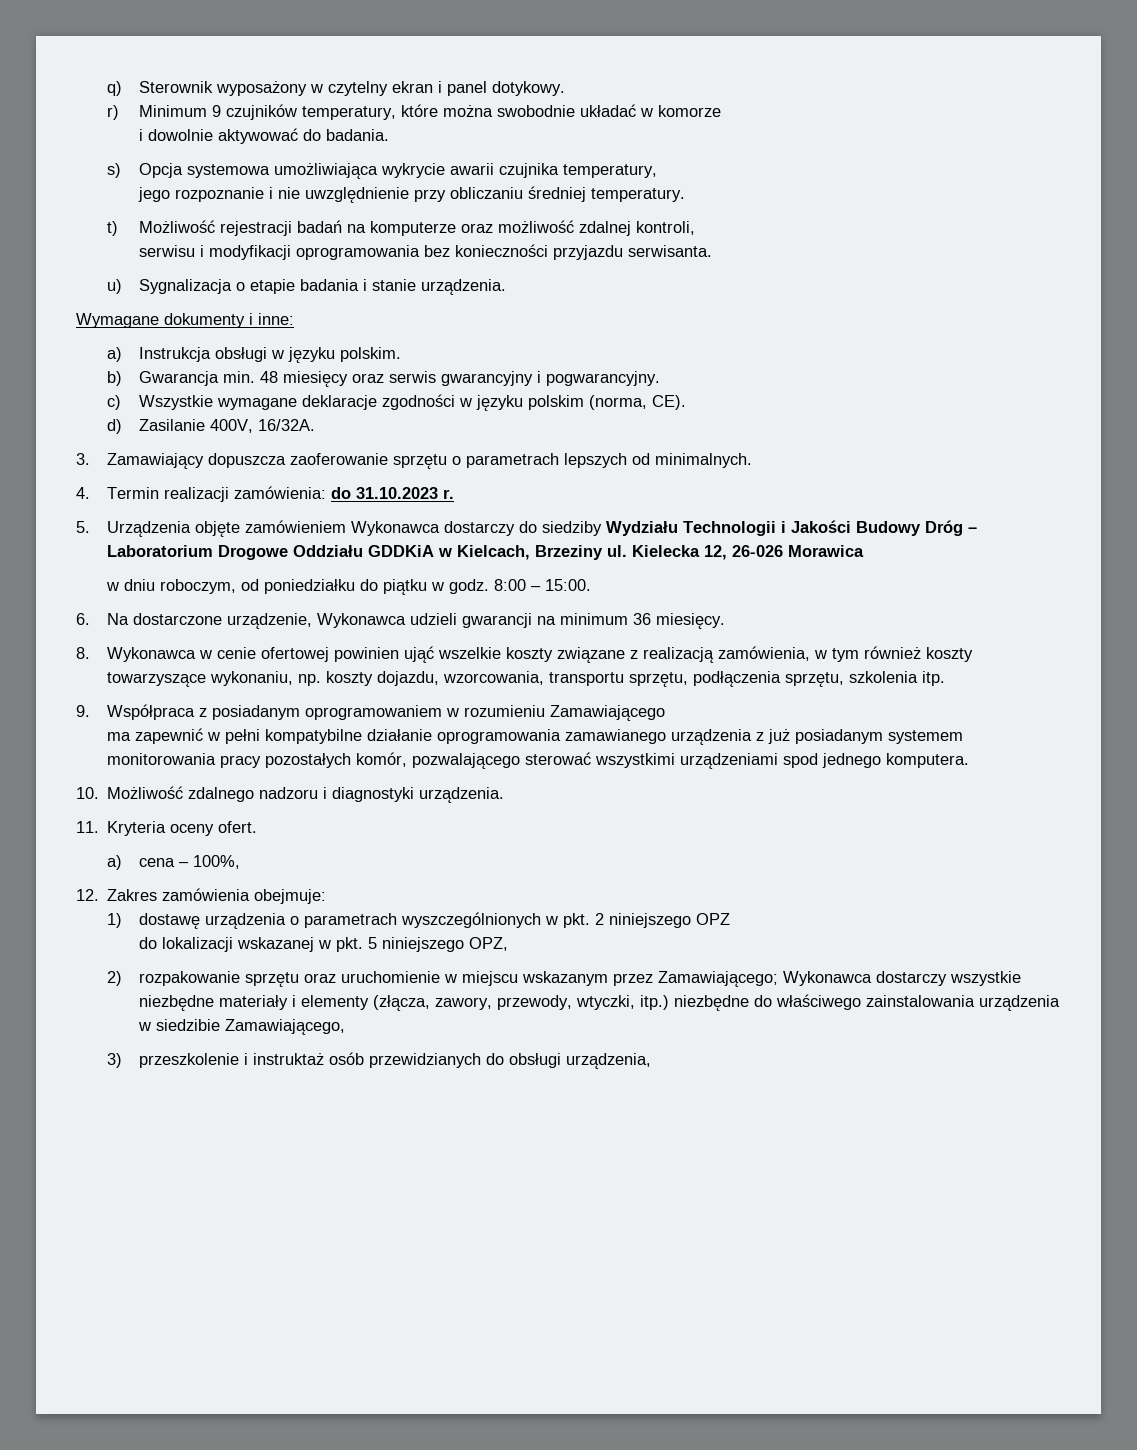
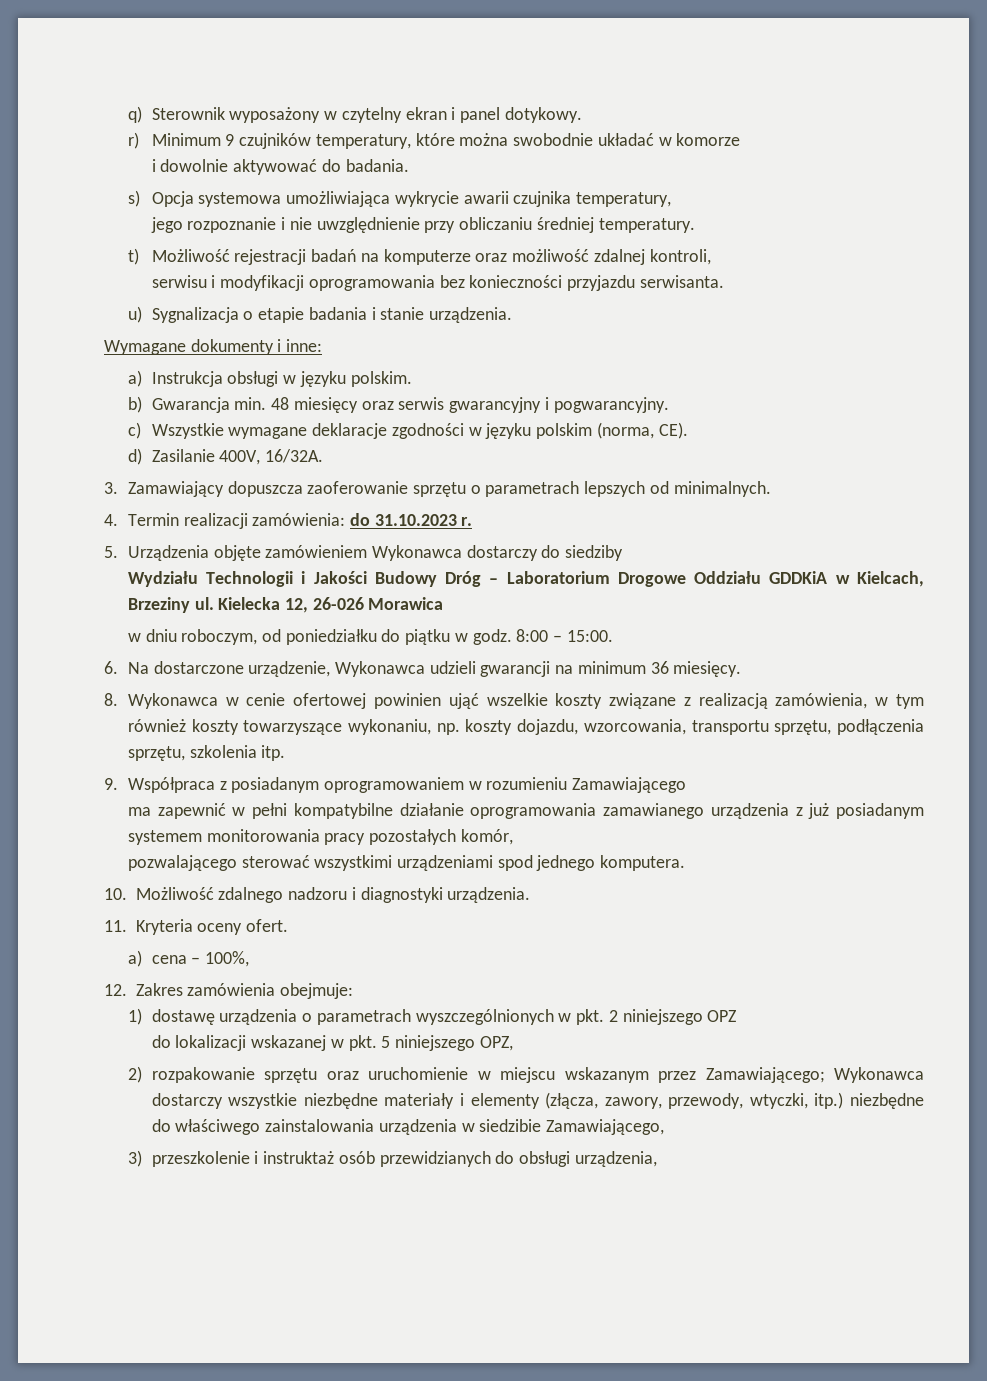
(603, 528) none -> (624, 553) //
(408, 759) none -> (513, 837) //

